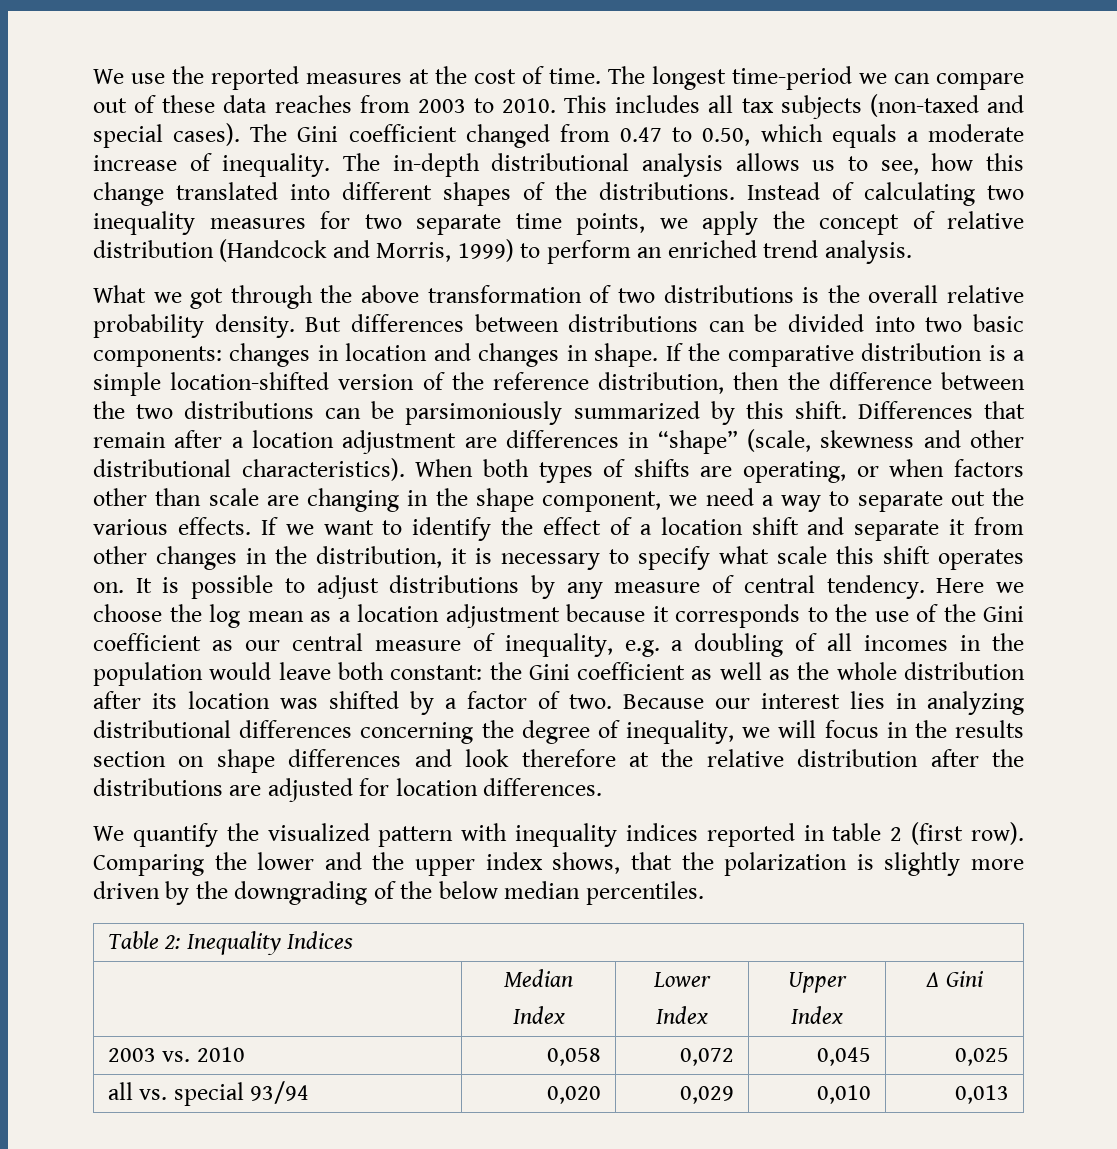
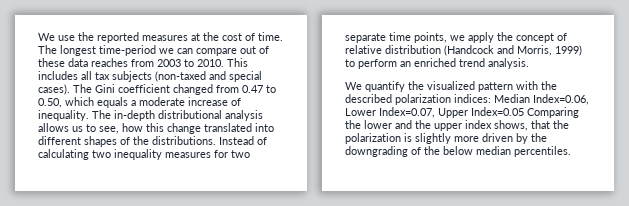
[93,285,1025,309] [93,314,1024,338] [93,343,1025,367] [93,372,1025,396] [93,401,1026,425] [93,429,1025,454] [93,458,1024,483] [93,488,1024,512] [93,517,1024,541] [93,546,1024,570] [93,575,1024,599] [93,604,1024,628] [93,633,1025,657] [93,662,1025,686] [93,691,1024,715] [93,720,1024,744] [93,749,1024,773] [93,778,603,802] // What we got through the above transformation of two distributions is the overall relative probability density. But differences between distributions can be divided into two basic components: changes in location and changes in shape. If the comparative distribution is a simple location-shifted version of the reference distribution, then the difference between the two distributions can be parsimoniously summarized by this shift. Differences that remain after a location adjustment are differences in “shape” (scale, skewness and other distributional characteristics). When both types of shifts are operating, or when factors other than scale are changing in the shape component, we need a way to separate out the various effects. If we want to identify the effect of a location shift and separate it from other changes in the distribution, it is necessary to specify what scale this shift operates on. It is possible to adjust distributions by any measure of central tendency. Here we choose the log mean as a location adjustment because it corresponds to the use of the Gini coefficient as our central measure of inequality, e.g. a doubling of all incomes in the population would leave both constant: the Gini coefficient as well as the whole distribution after its location was shifted by a factor of two. Because our interest lies in analyzing distributional differences concerning the degree of inequality, we will focus in the results section on shape differences and look therefore at the relative distribution after the distributions are adjusted for location differences. -> (529, 63) none
[515,822,1024,847] inequality indices reported in table 2 (first row). -> [541,81,557,90] [345,94,589,105] [345,107,524,118] the described polarization indices: Median Index=0.06, Lower Index=0.07, Upper Index=0.05
[107,931,354,955] [504,969,573,987] [512,1006,565,1024] [653,972,711,987] [656,1006,708,1024] [788,972,847,993] [791,1006,843,1024] [926,971,983,987] [107,1047,245,1062] [547,1048,602,1066] [680,1048,735,1066] [817,1047,872,1066] [955,1048,1010,1066] [107,1081,310,1106] [547,1086,602,1104] [680,1086,735,1104] [817,1085,872,1104] [955,1085,1010,1104] // Table 2: Inequality Indices // | Median // Index | Lower // Index | Upper // Index | ∆ Gini // 2003 vs. 2010 | 0,058 | 0,072 | 0,045 | 0,025 // all vs. special 93/94 | 0,020 | 0,029 | 0,010 | 0,013 -> (571, 151) none

